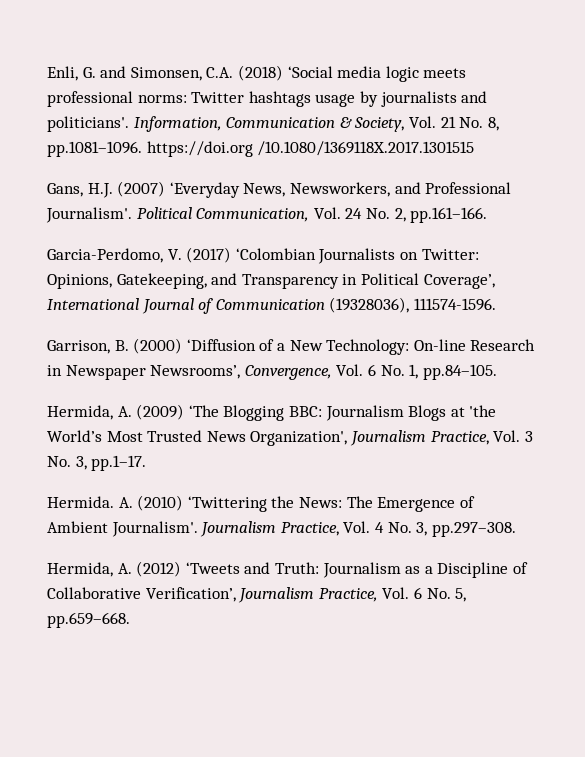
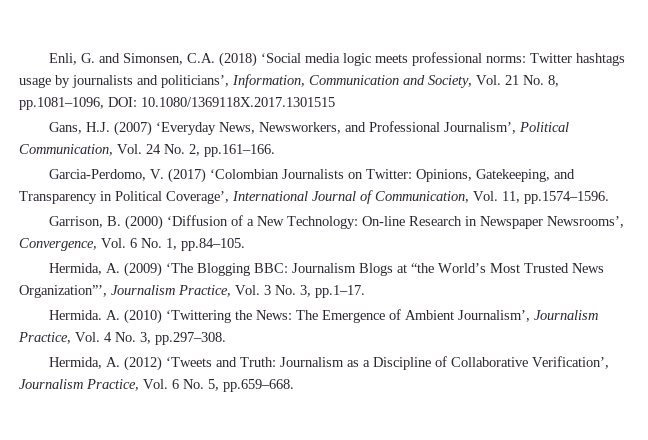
[47,116,129,132] politicians'. -> [161,75,229,88] politicians’,
[339,117,352,128] & -> [403,75,425,85] and
[47,141,475,157] pp.1081–1096. https://doi.org /10.1080/1369118X.2017.1301515 -> [19,97,335,110] pp.1081–1096, DOI: 10.1080/1369118X.2017.1301515
[46,207,132,223] Journalism'. -> [443,122,516,134] Journalism’,
[215,297,496,313] Communication (19328036), 111574-1596. -> [375,191,609,204] Communication, Vol. 11, pp.1574–1596.
[469,405,497,417] 'the -> [410,263,434,273] “the
[250,431,348,446] Organization', -> [19,285,107,298] Organization”’,
[111,521,198,537] Journalism'. -> [457,310,530,322] Journalism’,

